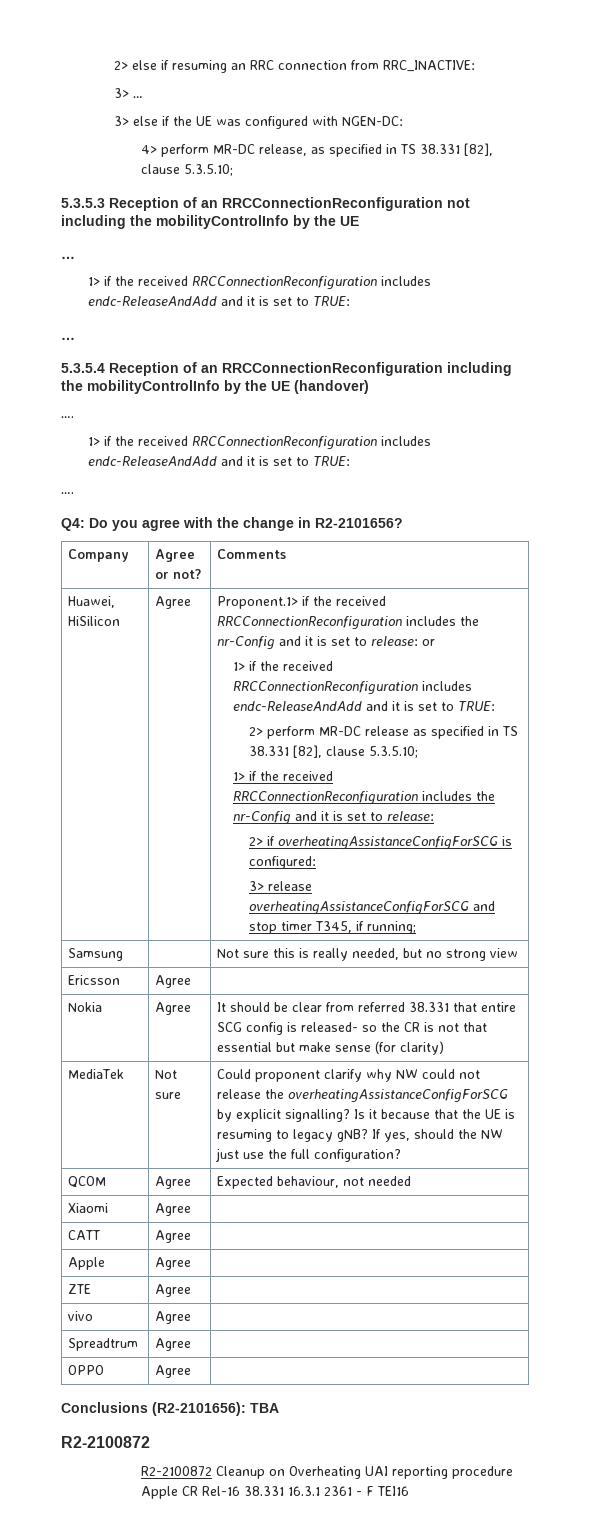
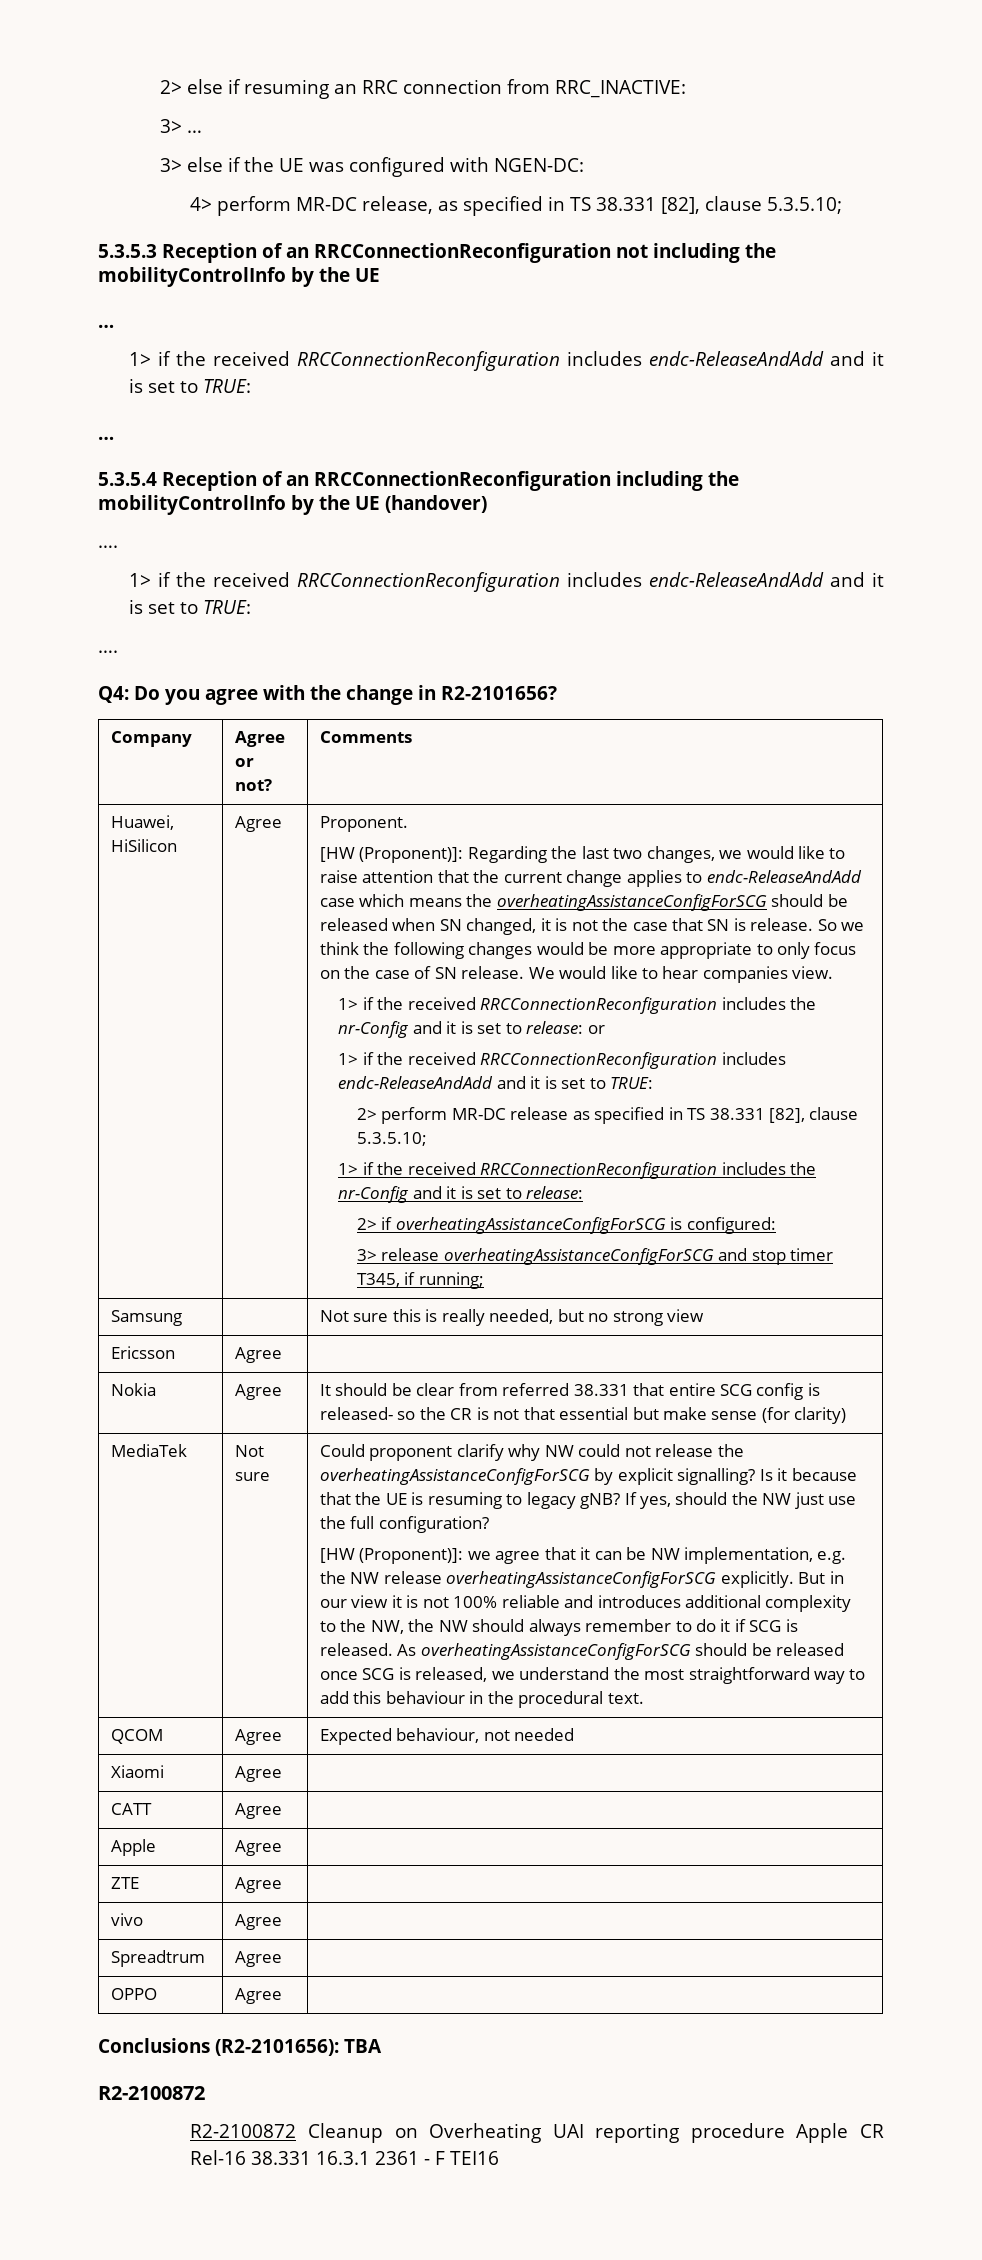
[217,596,299,609] Proponent.1> -> [319,816,408,832] [319,846,846,863] [319,870,862,887] [319,894,848,911] [319,918,865,935] [319,942,857,959] [319,966,834,983] [338,998,359,1010] Proponent. // [HW (Proponent)]: Regarding the last two changes, we would like to raise attention that the current change applies to endc-ReleaseAndAdd case which means the overheatingAssistanceConfigForSCG should be released when SN changed, it is not the case that SN is release. So we think the following changes would be more appropriate to only focus on the case of SN release. We would like to hear companies view. // 1>
(402, 1155) none -> [319,1547,847,1564] [319,1571,844,1588] [319,1595,852,1612] [319,1619,798,1636] [319,1643,845,1660] [319,1667,866,1684] [319,1691,644,1708] // [HW (Proponent)]: we agree that it can be NW implementation, e.g. the NW release overheatingAssistanceConfigForSCG explicitly. But in our view it is not 100% reliable and introduces additional complexity to the NW, the NW should always remember to do it if SCG is released. As overheatingAssistanceConfigForSCG should be released once SCG is released, we understand the most straightforward way to add this behaviour in the procedural text.

